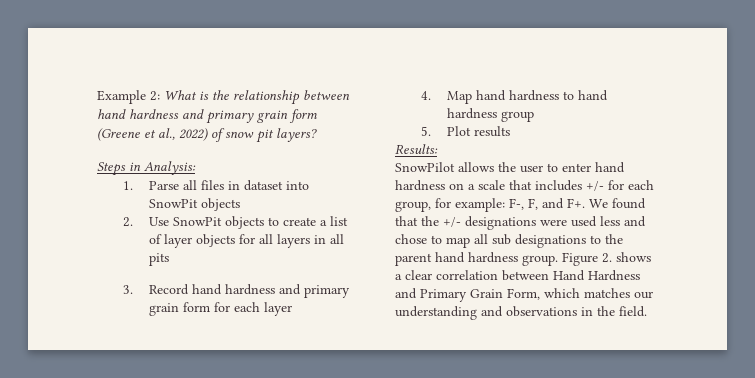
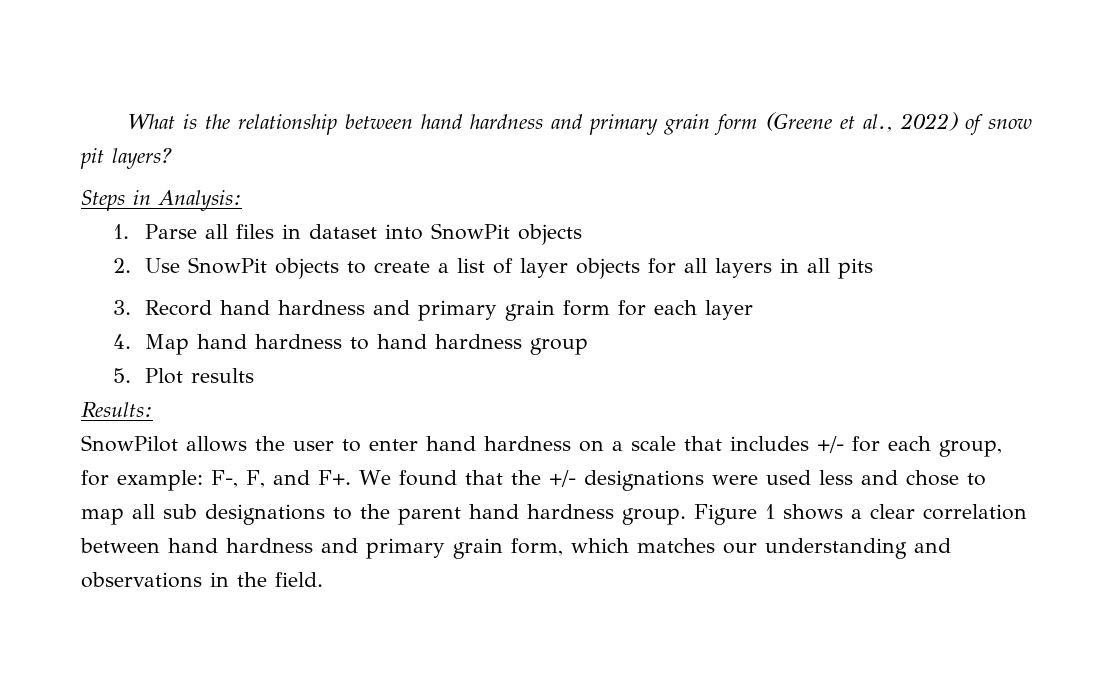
[97,90,160,104] Example 2: -> (126, 121) none
[602,253,612,263] 2. -> [765,504,775,519] 1
[553,270,640,281] [395,288,540,302] Hand Hardness and Primary Grain Form, -> [168,538,563,559] hand hardness and primary grain form,

